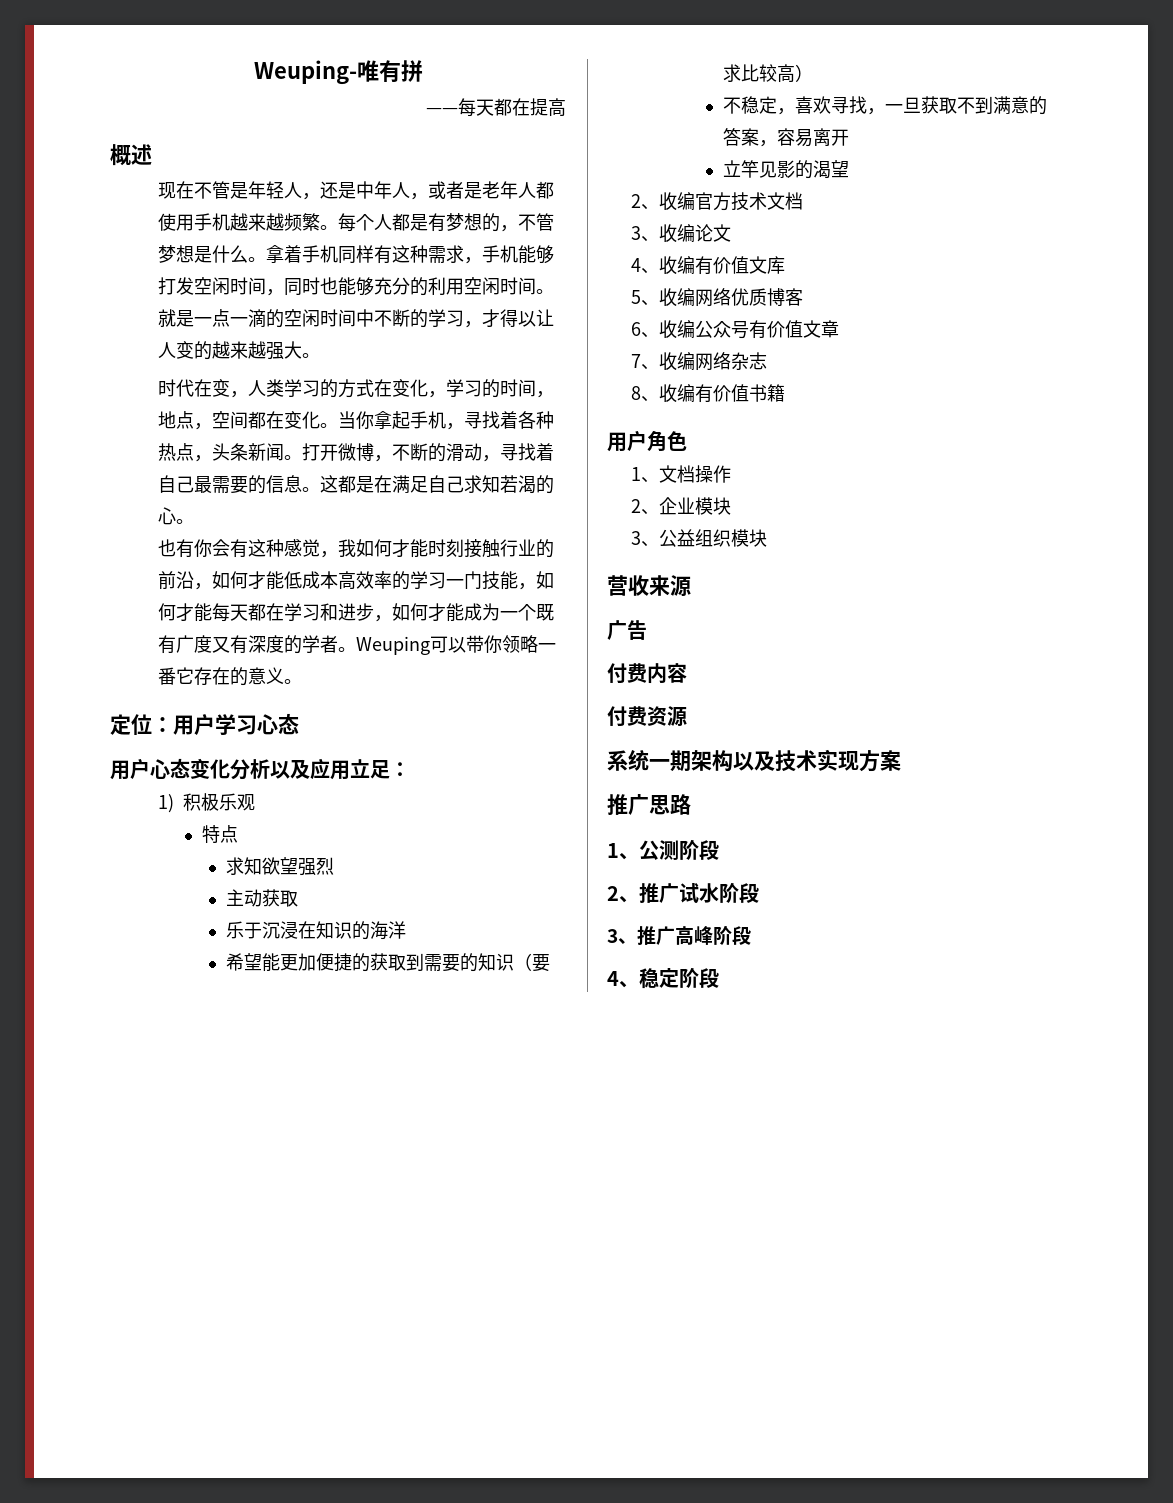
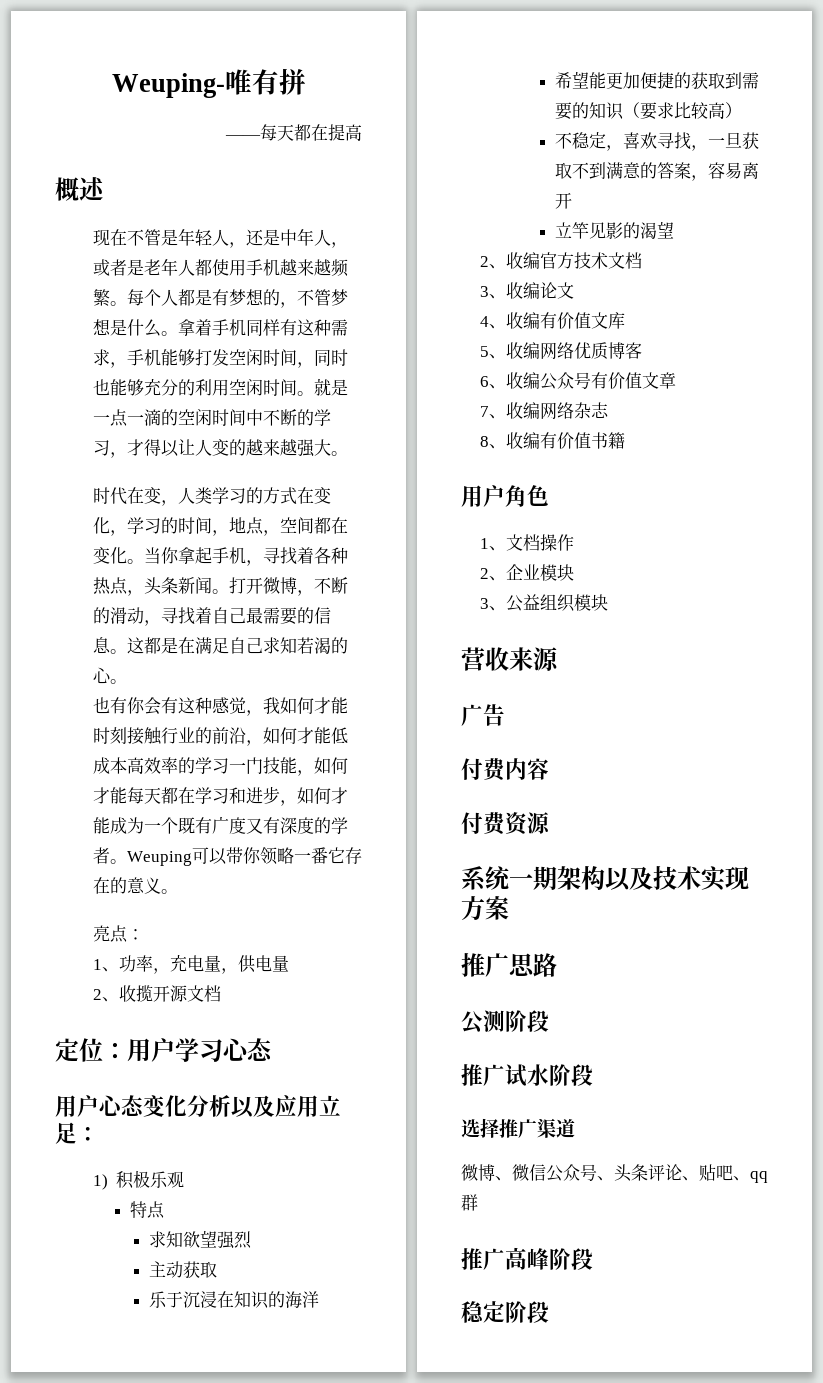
(302, 681) none -> [92,925,144,943] [92,954,289,974] [92,985,221,1002] // 亮点： // 1、功率，充电量，供电量 // 2、收揽开源文档
[607,843,639,860] 1、 -> (557, 965) none
[607,886,639,903] 2、 -> (549, 1021) none
[607,929,637,944] 3、 -> [461,1118,575,1138] [461,1164,768,1183] [461,1194,478,1211] 选择推广渠道 // 微博、微信公众号、头条评论、贴吧、qq群 //
[607,971,639,988] 4、 -> (593, 1259) none

